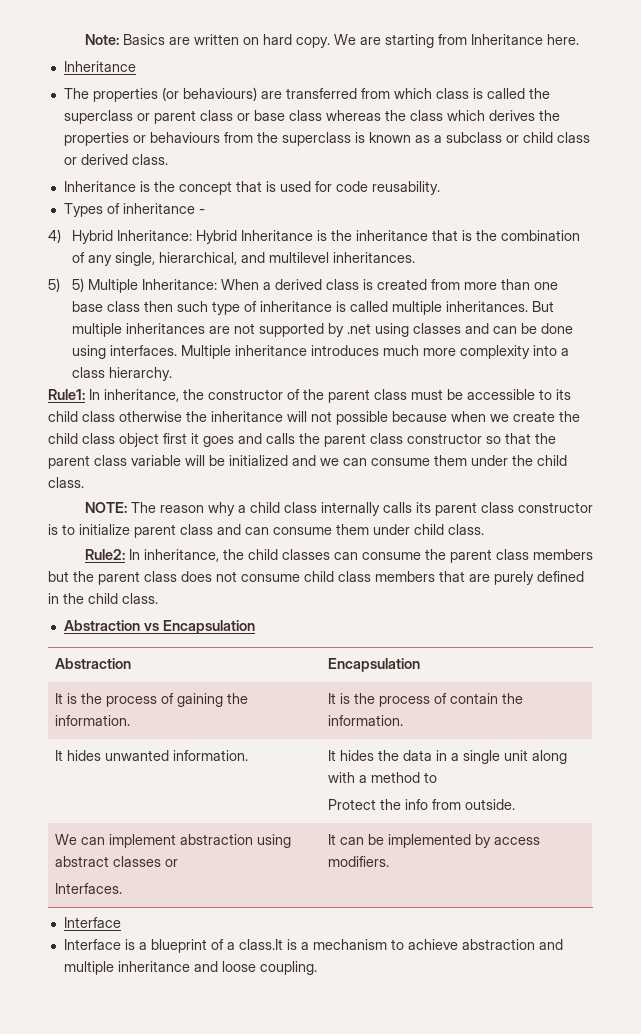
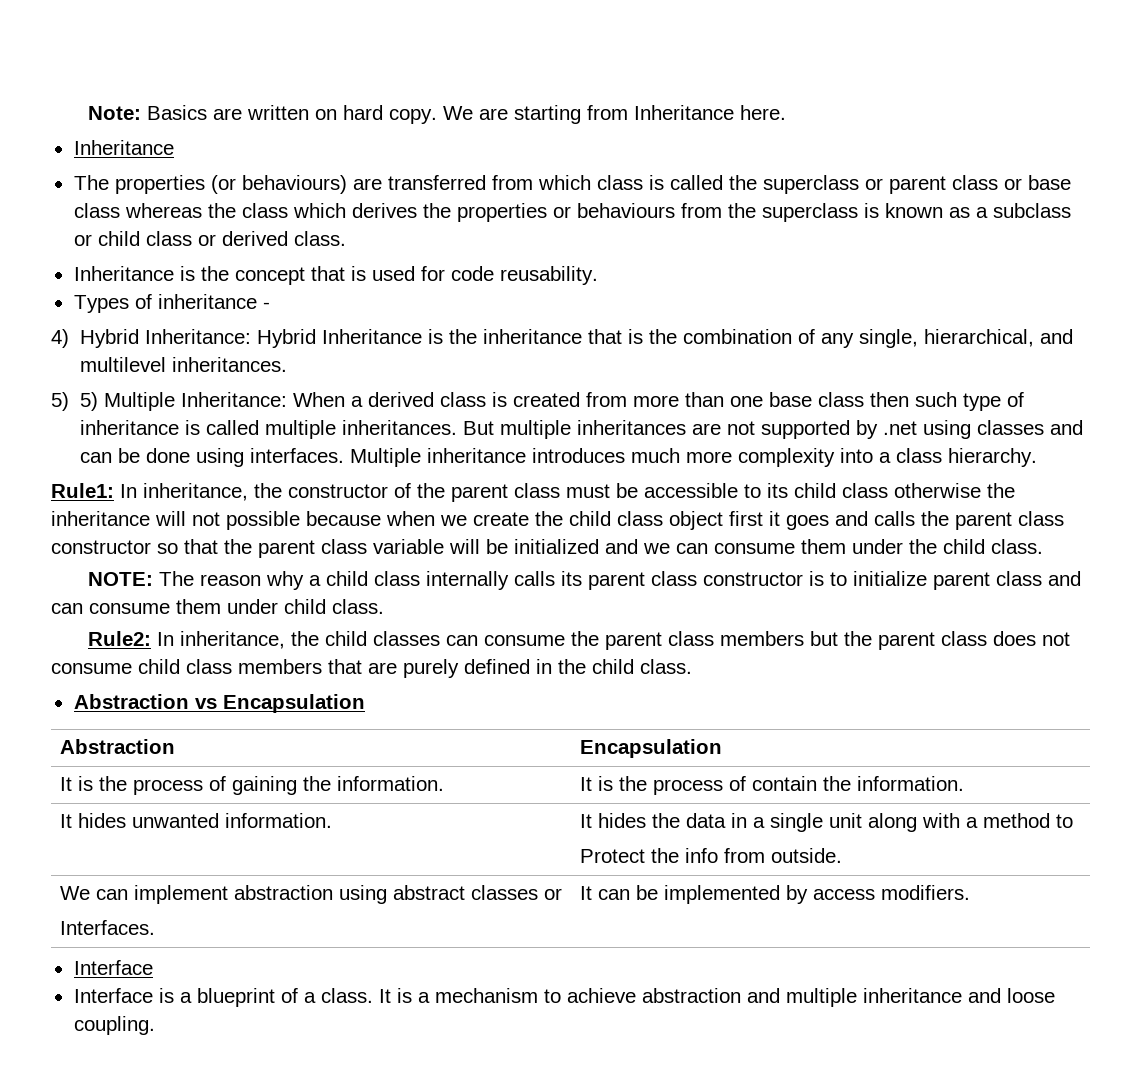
[238,939,283,950] class.It -> [320,988,391,1003] class. It

